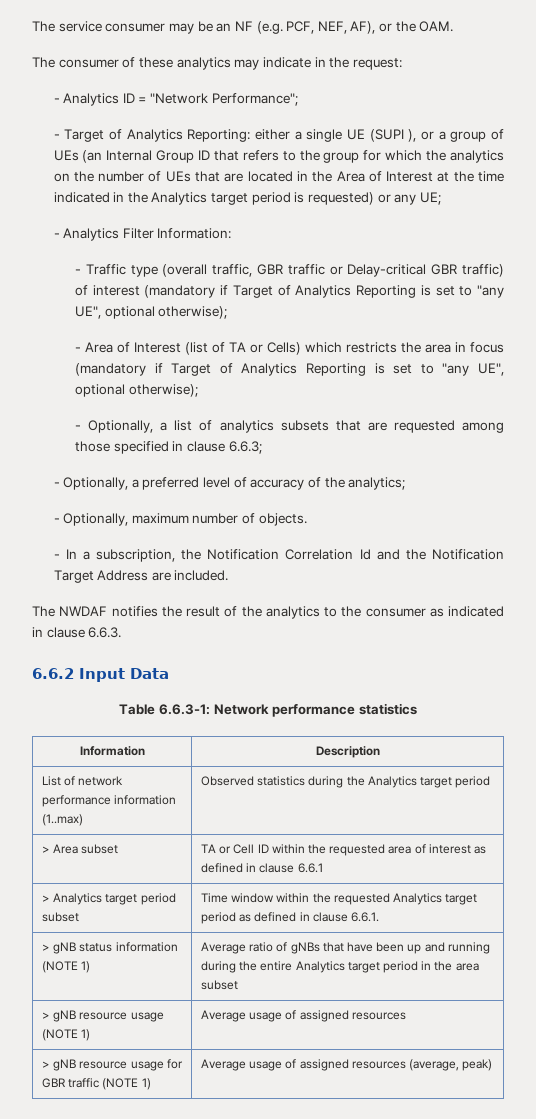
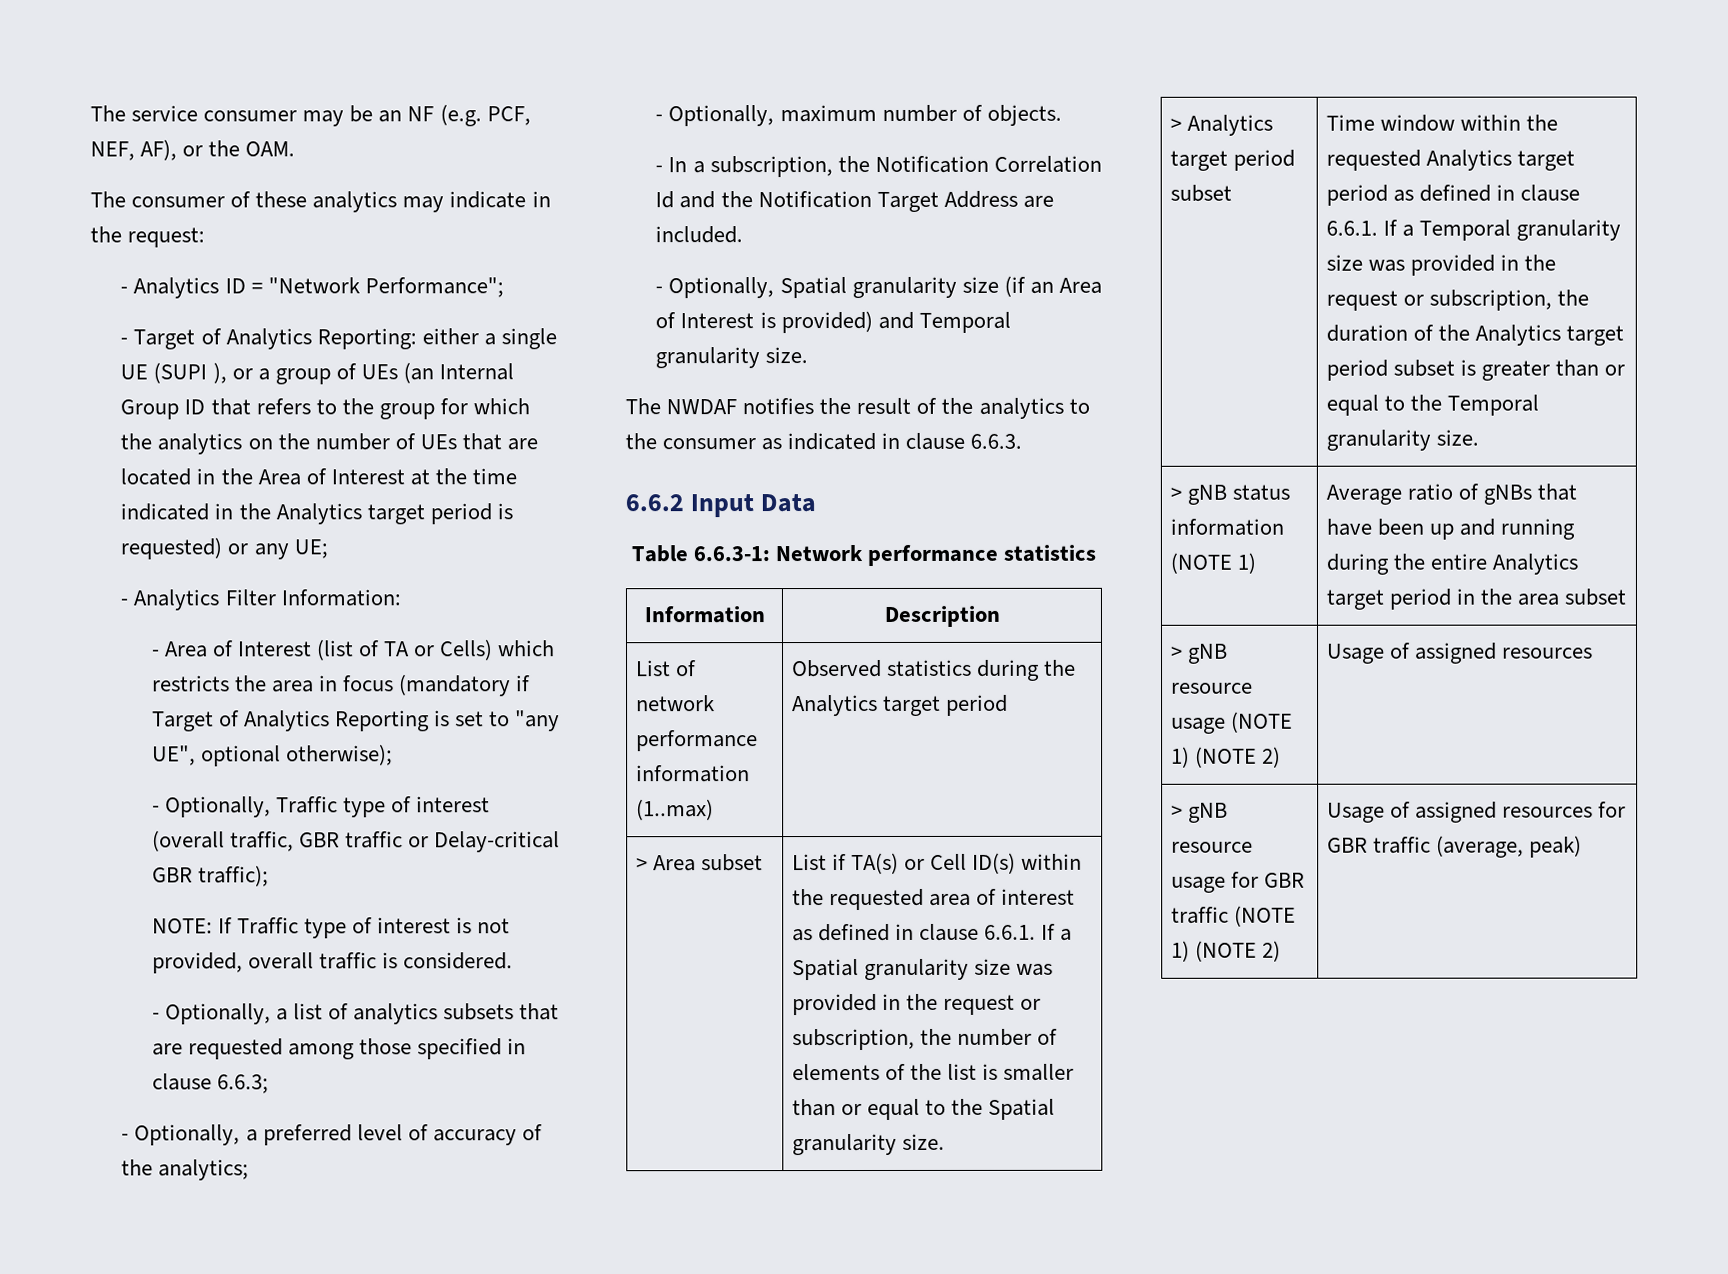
[75,264,504,277] [75,285,504,298] [75,306,228,319] // - Traffic type (overall traffic, GBR traffic or Delay-critical GBR traffic) of interest (mandatory if Target of Analytics Reporting is set to "any UE", optional otherwise); -> (401, 598) none
(198, 390) none -> [151,796,491,818] [151,830,561,853] [151,865,269,887] [151,917,511,939] [151,952,514,974] // - Optionally, Traffic type of interest (overall traffic, GBR traffic or Delay-critical GBR traffic); // NOTE: If Traffic type of interest is not provided, overall traffic is considered.
(229, 575) none -> [655,275,1102,299] [655,310,1011,334] [655,347,809,369] // - Optionally, Spatial granularity size (if an Area of Interest is provided) and Temporal granularity size.
[200,844,216,853] TA -> [791,852,899,875] List if TA(s)
[257,844,269,853] ID -> [972,852,1017,874] ID(s)
[297,863,323,873] 6.6.1 -> [984,923,1073,941] [791,958,1053,981] [791,993,1042,1016] [791,1028,1058,1051] [791,1063,1075,1081] [791,1098,1056,1120] [791,1133,945,1156] 6.6.1. If a Spatial granularity size was provided in the request or subscription, the number of elements of the list is smaller than or equal to the Spatial granularity size.
(379, 917) none -> [1382,219,1622,241] [1325,254,1557,276] [1325,289,1589,311] [1325,324,1625,346] [1325,359,1626,381] [1325,394,1539,416] [1325,429,1479,451] If a Temporal granularity size was provided in the request or subscription, the duration of the Analytics target period subset is greater than or equal to the Temporal granularity size.
[200,1010,283,1022] | Average usage -> [1194,746,1281,768] [1326,643,1385,664] (NOTE 2) | Usage
[200,1059,406,1071] | Average usage of assigned resources -> [1194,940,1281,962] [1326,801,1627,823] [1326,836,1431,854] (NOTE 2) | Usage of assigned resources for GBR traffic

